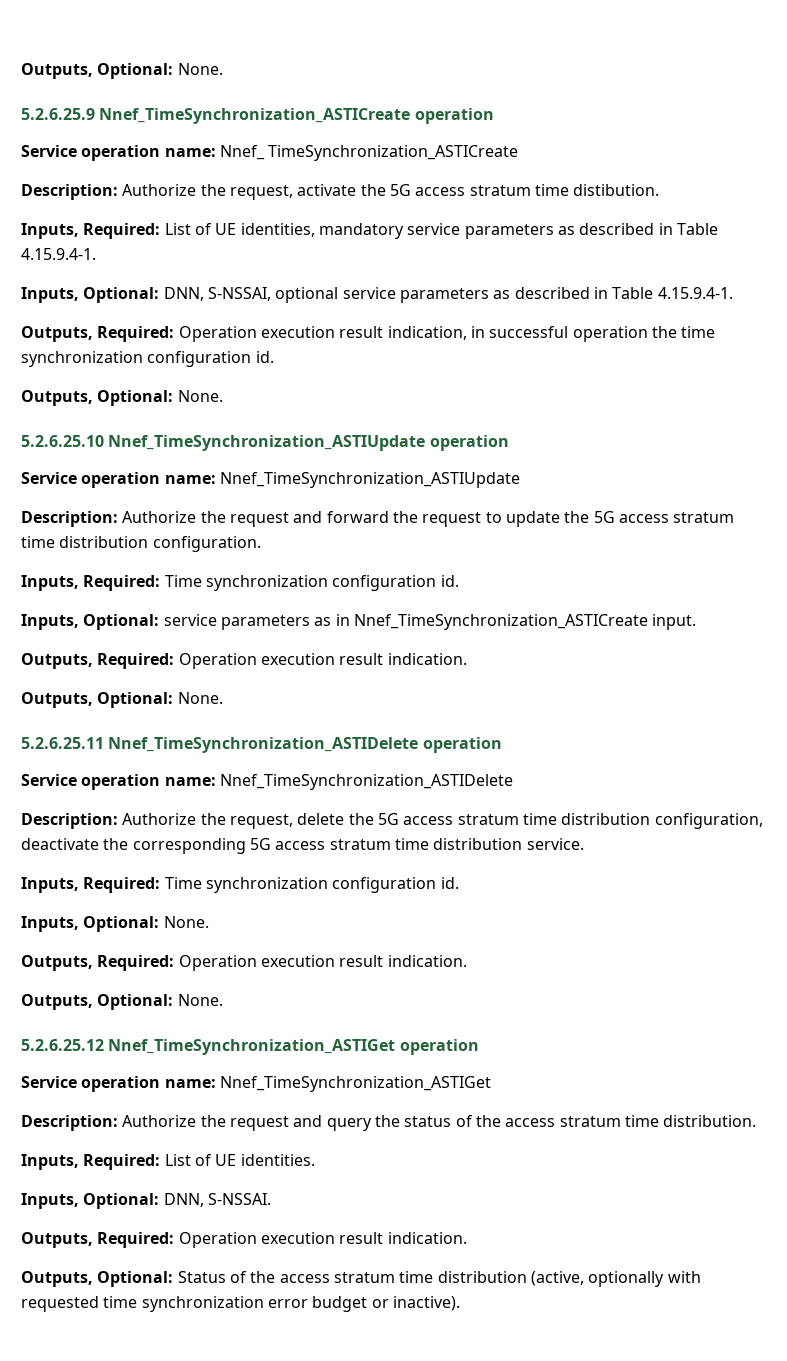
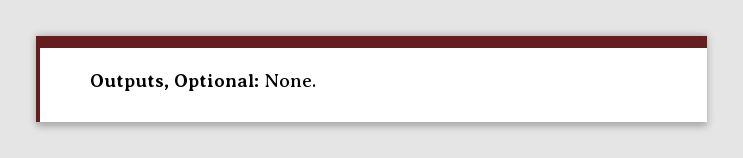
[21,63,223,79] [21,108,494,124] [21,145,519,161] [21,184,660,200] [21,223,718,239] [21,248,96,260] [21,287,733,303] [21,326,716,342] [21,351,274,367] [21,390,223,406] [21,435,509,451] [21,472,520,488] [21,511,735,527] [21,536,261,552] [21,575,459,591] [21,614,697,630] [21,653,467,669] [21,692,223,708] [21,737,502,753] [21,774,513,790] [21,813,763,829] [21,838,584,854] [21,877,459,893] [21,916,209,932] [21,955,467,971] [21,994,223,1010] [21,1039,479,1055] [21,1076,491,1092] [21,1115,757,1131] [21,1154,315,1170] [21,1193,271,1209] [21,1232,467,1248] [21,1271,701,1287] [21,1296,460,1312] Outputs, Optional: None. // 5.2.6.25.9 Nnef_TimeSynchronization_ASTICreate operation // Service operation name: Nnef_ TimeSynchronization_ASTICreate // Description: Authorize the request, activate the 5G access stratum time distibution. // Inputs, Required: List of UE identities, mandatory service parameters as described in Table 4.15.9.4-1. // Inputs, Optional: DNN, S-NSSAI, optional service parameters as described in Table 4.15.9.4-1. // Outputs, Required: Operation execution result indication, in successful operation the time synchronization configuration id. // Outputs, Optional: None. // 5.2.6.25.10 Nnef_TimeSynchronization_ASTIUpdate operation // Service operation name: Nnef_TimeSynchronization_ASTIUpdate // Description: Authorize the request and forward the request to update the 5G access stratum time distribution configuration. // Inputs, Required: Time synchronization configuration id. // Inputs, Optional: service parameters as in Nnef_TimeSynchronization_ASTICreate input. // Outputs, Required: Operation execution result indication. // Outputs, Optional: None. // 5.2.6.25.11 Nnef_TimeSynchronization_ASTIDelete operation // Service operation name: Nnef_TimeSynchronization_ASTIDelete // Description: Authorize the request, delete the 5G access stratum time distribution configuration, deactivate the corresponding 5G access stratum time distribution service. // Inputs, Required: Time synchronization configuration id. // Inputs, Optional: None. // Outputs, Required: Operation execution result indication. // Outputs, Optional: None. // 5.2.6.25.12 Nnef_TimeSynchronization_ASTIGet operation // Service operation name: Nnef_TimeSynchronization_ASTIGet // Description: Authorize the request and query the status of the access stratum time distribution. // Inputs, Required: List of UE identities. // Inputs, Optional: DNN, S-NSSAI. // Outputs, Required: Operation execution result indication. // Outputs, Optional: Status of the access stratum time distribution (active, optionally with requested time synchronization error budget or inactive). -> [90,74,317,91] Outputs, Optional: None.

